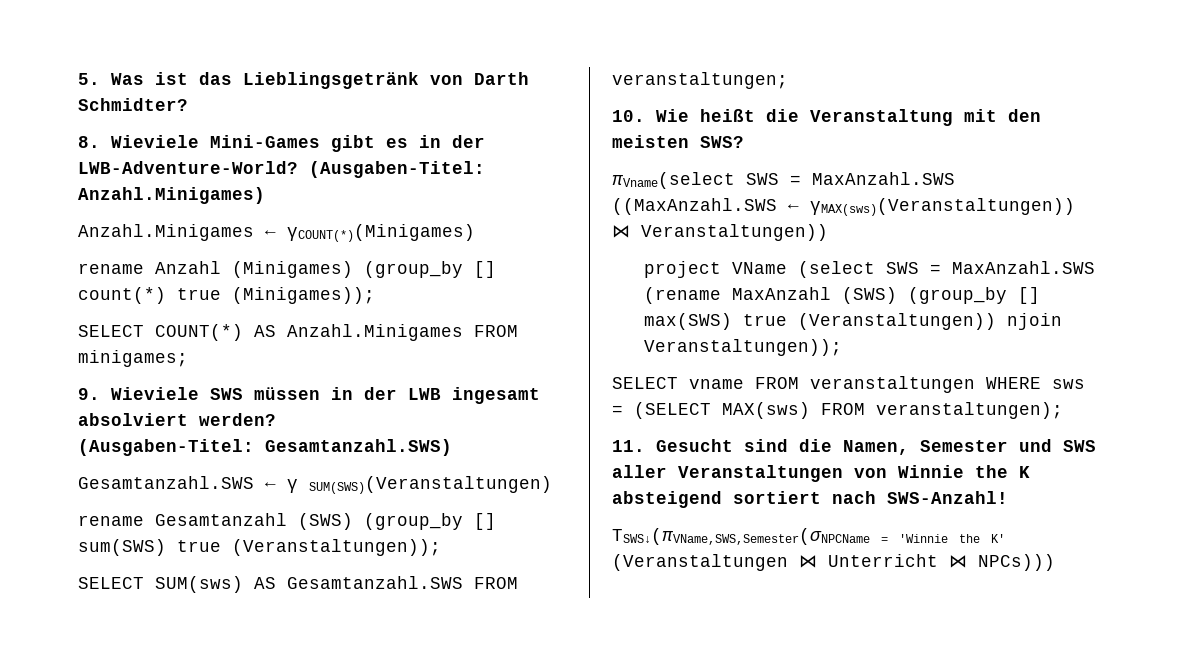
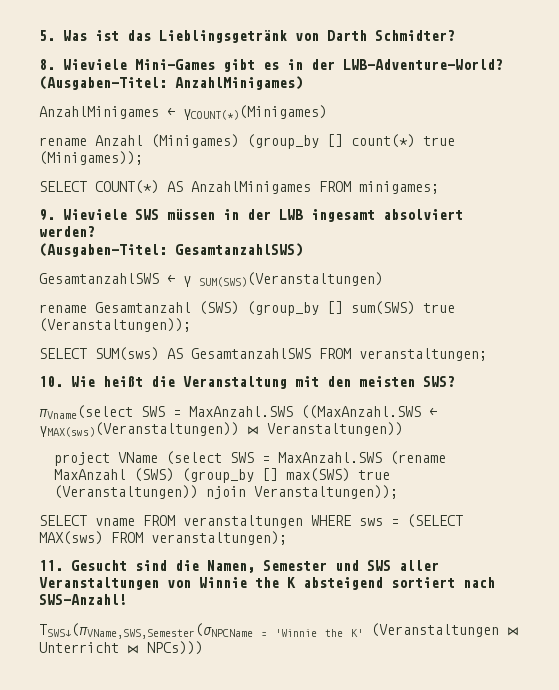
[78,187,265,204] [78,224,254,241] Anzahl.Minigames) // Anzahl.Minigames -> [175,76,303,90] [39,106,159,119] AnzahlMinigames) // AnzahlMinigames
[287,324,463,341] Anzahl.Minigames -> [191,181,311,194] AnzahlMinigames
[265,439,452,456] [78,476,254,489] Gesamtanzahl.SWS) // Gesamtanzahl.SWS -> [175,243,303,257] [39,273,159,284] GesamtanzahlSWS) // GesamtanzahlSWS
[287,576,463,589] Gesamtanzahl.SWS -> [191,348,311,359] GesamtanzahlSWS

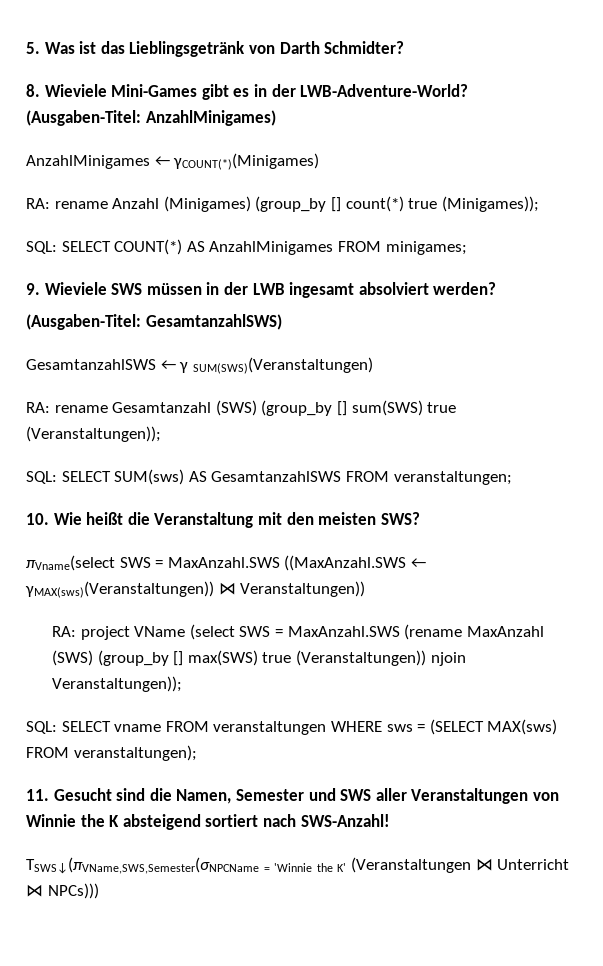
(327, 112) none -> [26,198,50,209] RA:
(143, 158) none -> [26,241,57,254] SQL:
(383, 279) none -> [26,402,50,413] RA:
(191, 325) none -> [26,471,57,484] SQL:
(403, 429) none -> [52,626,77,637] RA:
(398, 492) none -> [26,721,57,734] SQL:

